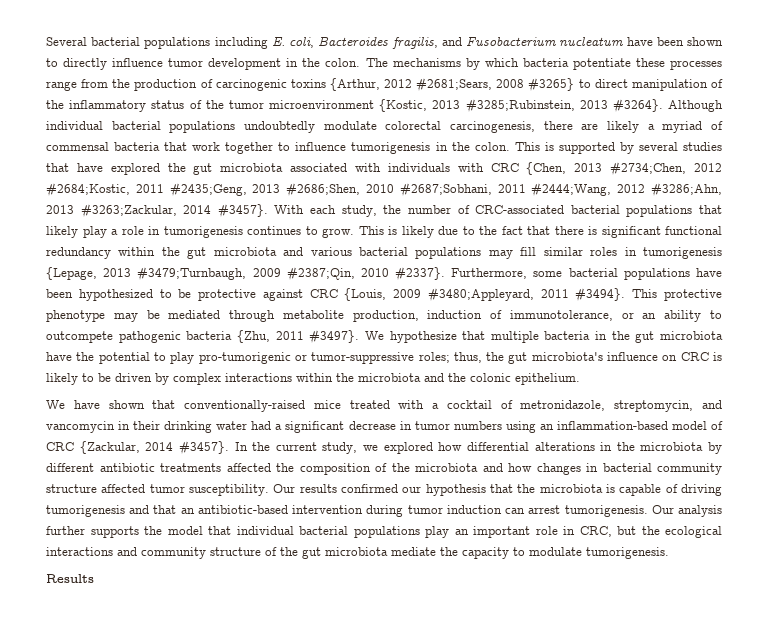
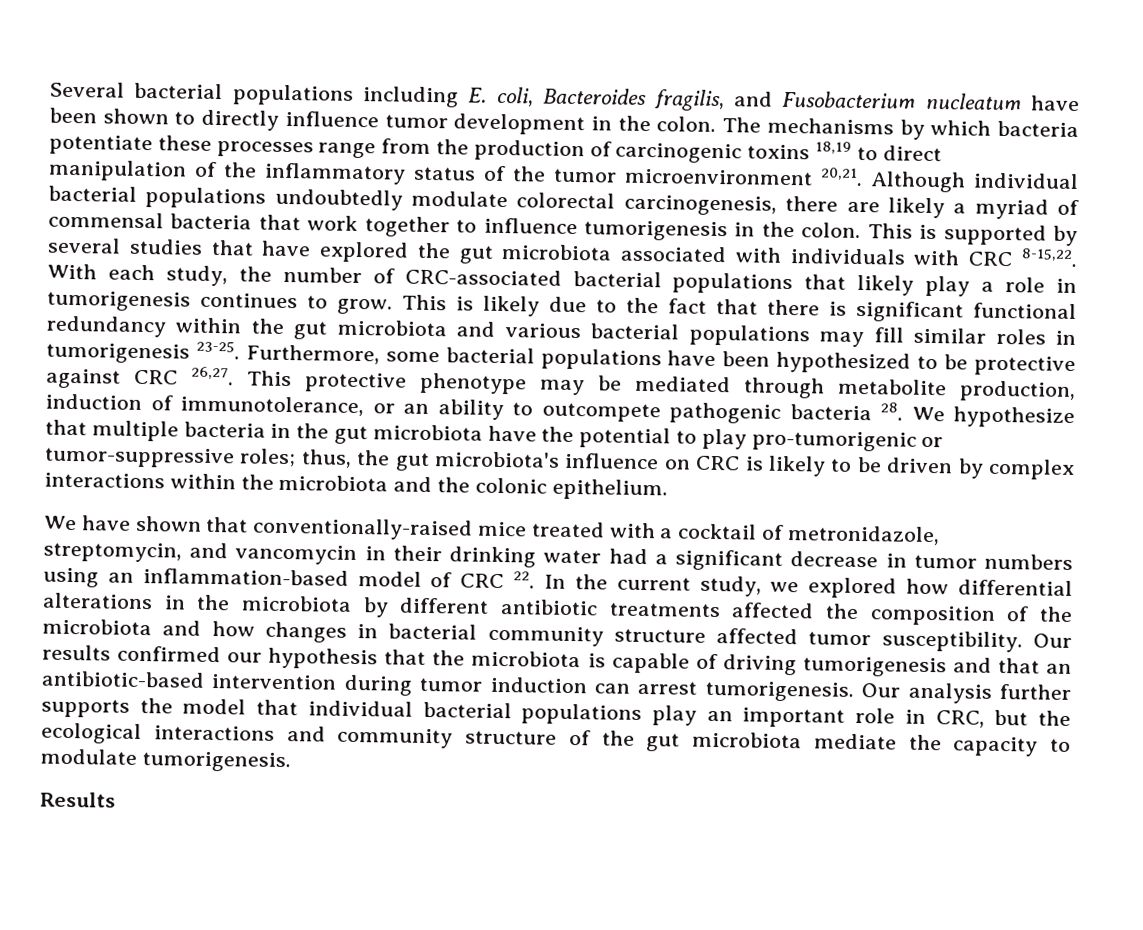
[329,78,575,92] {Arthur, 2012 #2681;Sears, 2008 #3265} -> [815,141,853,154] 18,19
[379,99,663,113] {Kostic, 2013 #3285;Rubinstein, 2013 #3264}. -> [820,167,863,187] 20,21.
[526,162,722,176] [46,183,722,197] [46,204,268,218] {Chen, 2013 #2734;Chen, 2012 #2684;Kostic, 2011 #2435;Geng, 2013 #2686;Shen, 2010 #2687;Sobhani, 2011 #2444;Wang, 2012 #3286;Ahn, 2013 #3263;Zackular, 2014 #3457}. -> [1020,248,1078,268] 8-15,22.
[46,267,446,281] {Lepage, 2013 #3479;Turnbaugh, 2009 #2387;Qin, 2010 #2337}. -> [195,340,240,360] 23-25.
[344,288,626,302] {Louis, 2009 #3480;Appleyard, 2011 #3494}. -> [191,366,234,386] 26,27.
[236,330,360,344] {Zhu, 2011 #3497}. -> [880,402,904,421] 28.
[79,441,229,455] {Zackular, 2014 #3457}. -> [513,571,536,589] 22.

